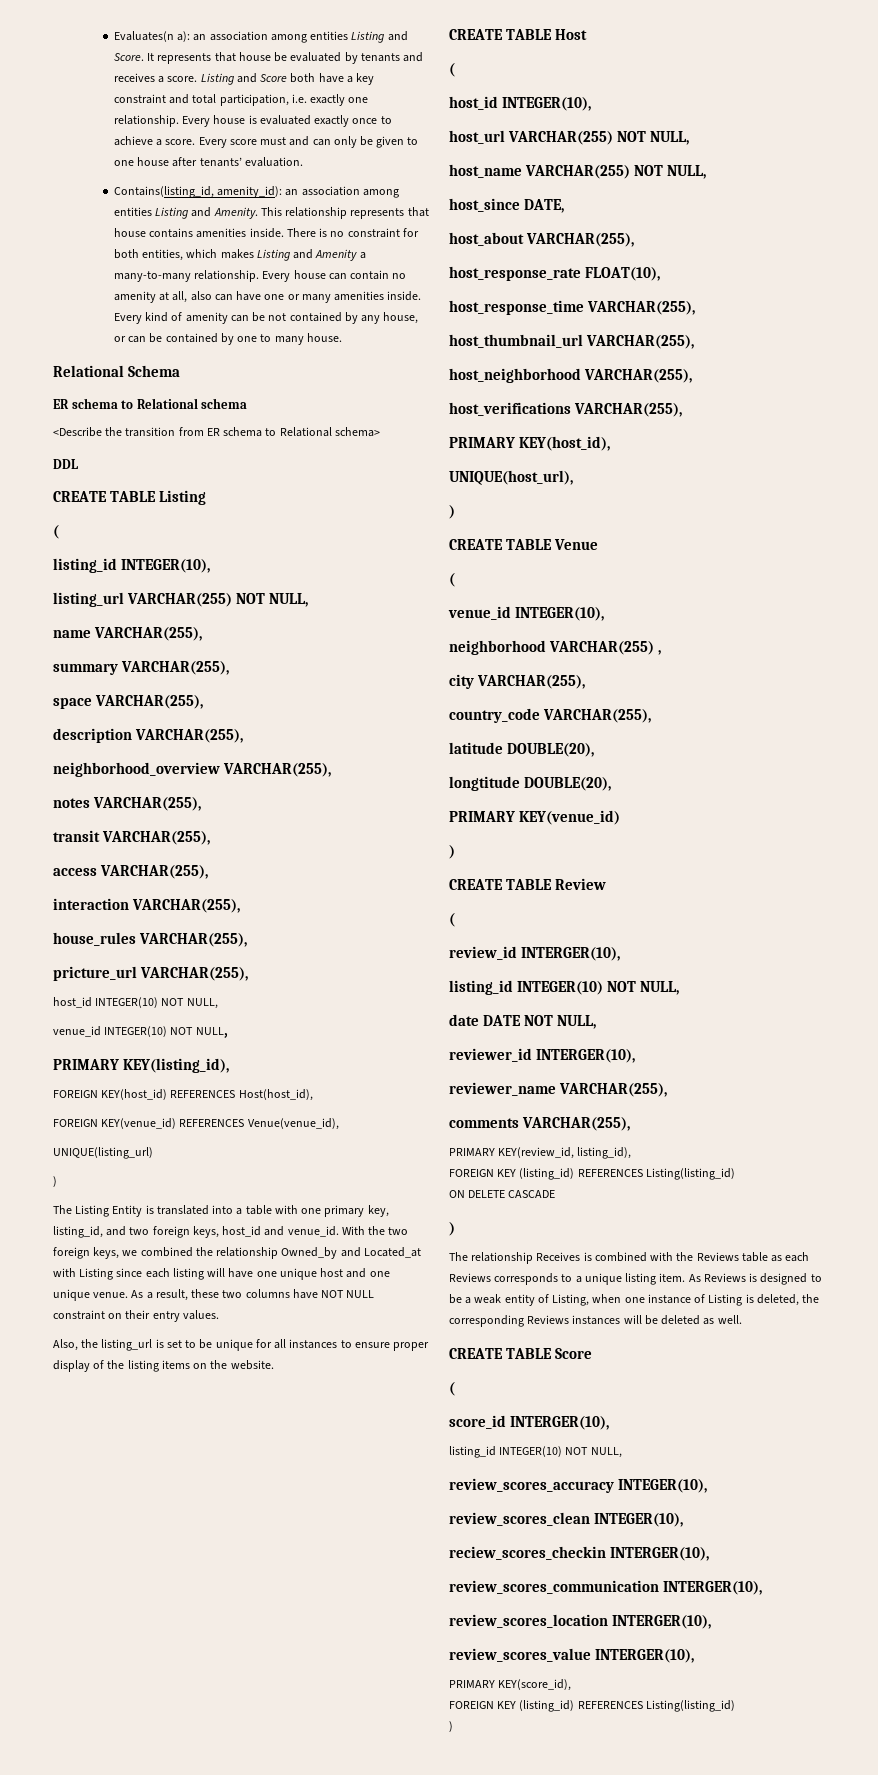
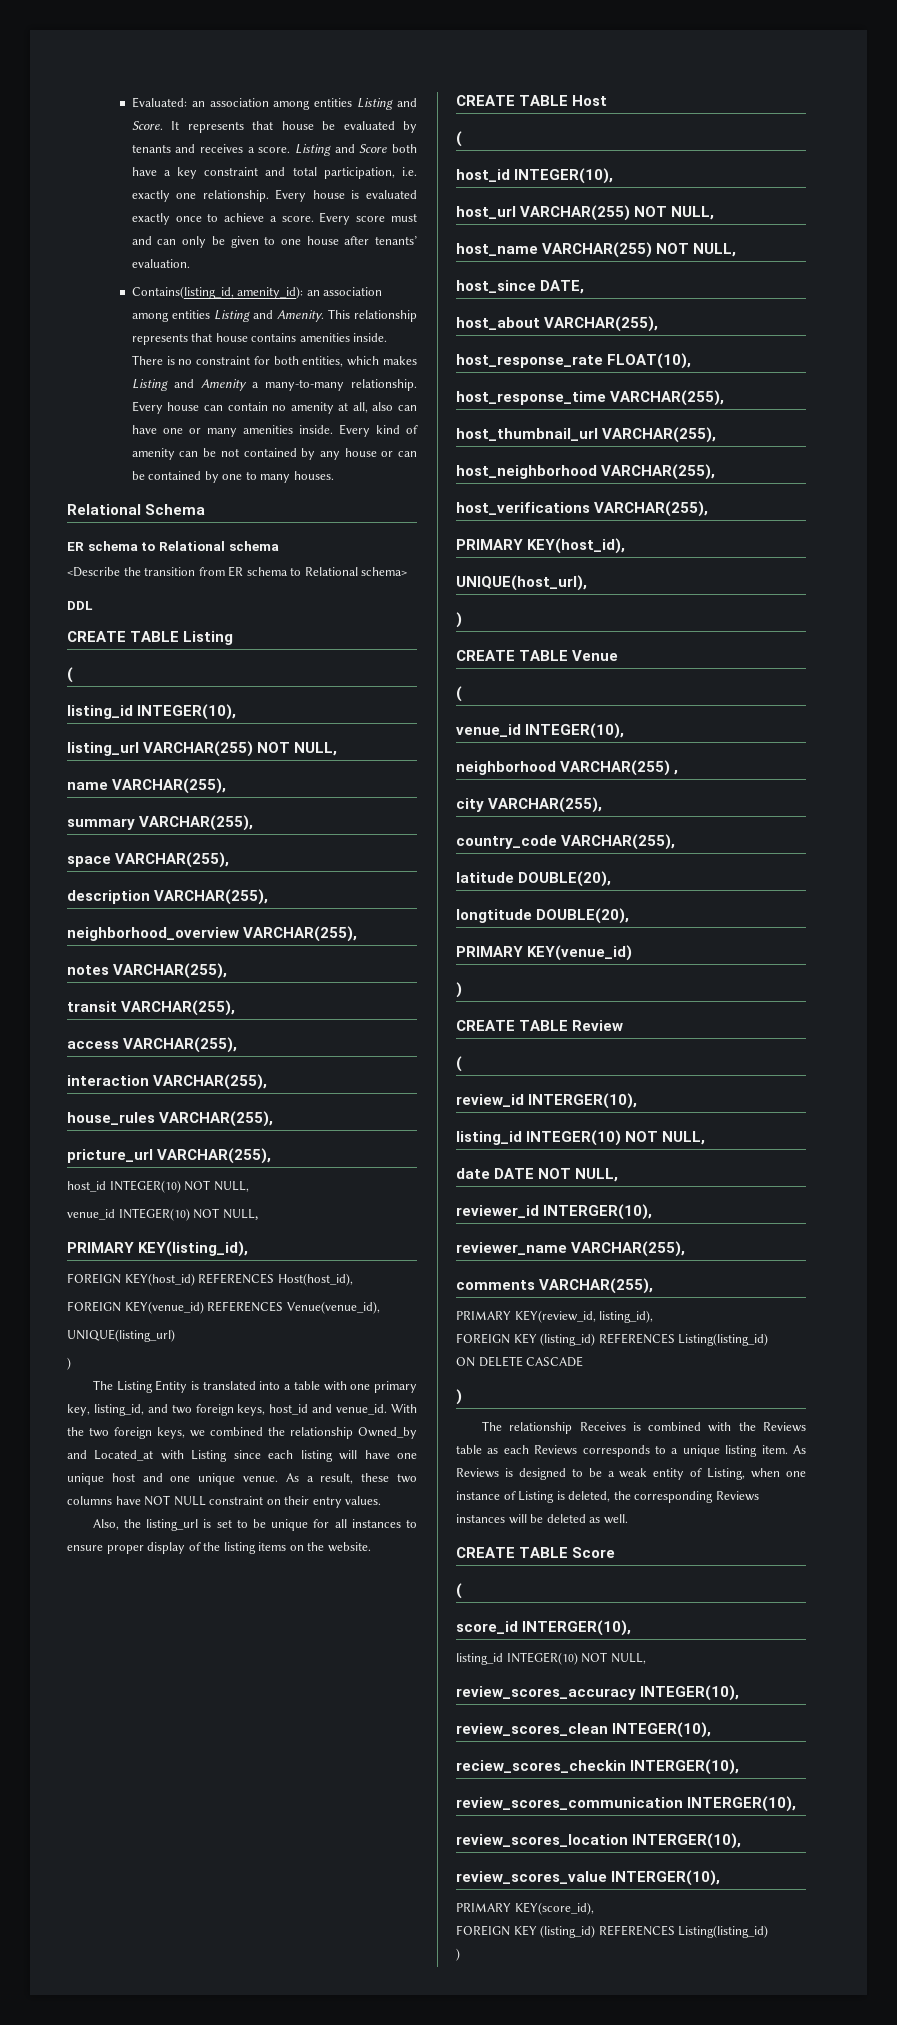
[113,31,191,42] Evaluates(n a): -> [131,97,187,108] Evaluated:
[383,312,419,324] house, -> [344,448,377,457] house
[306,333,342,342] house. -> [293,471,334,480] houses.

